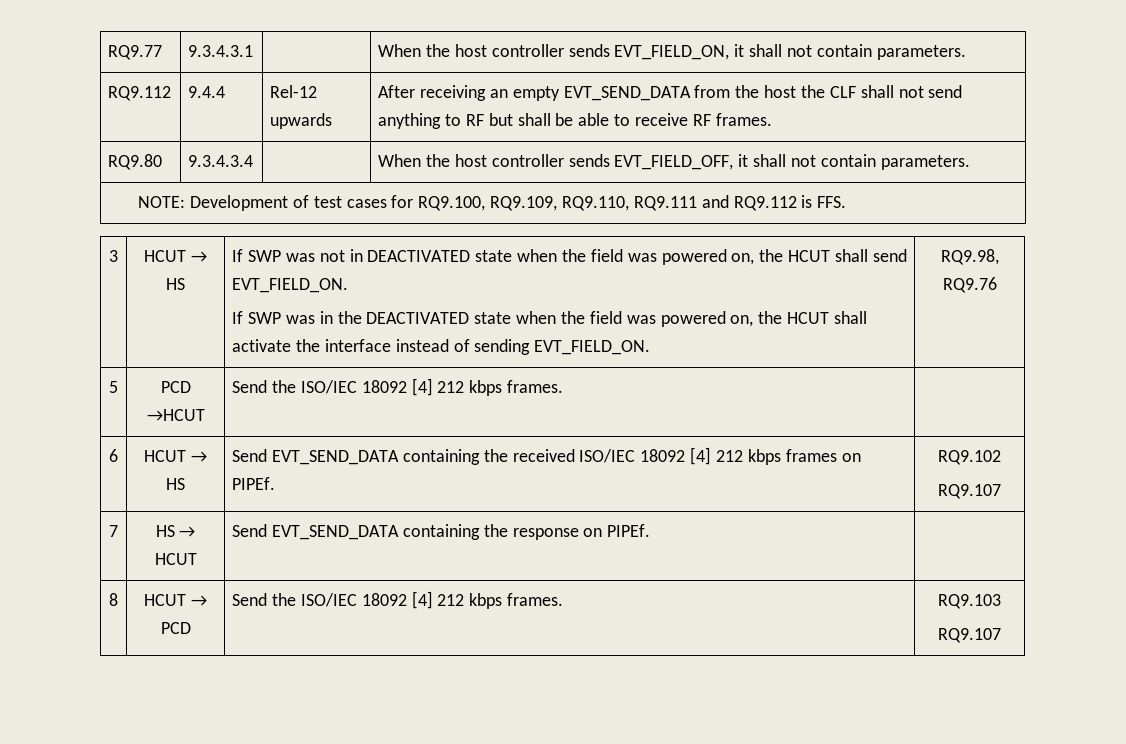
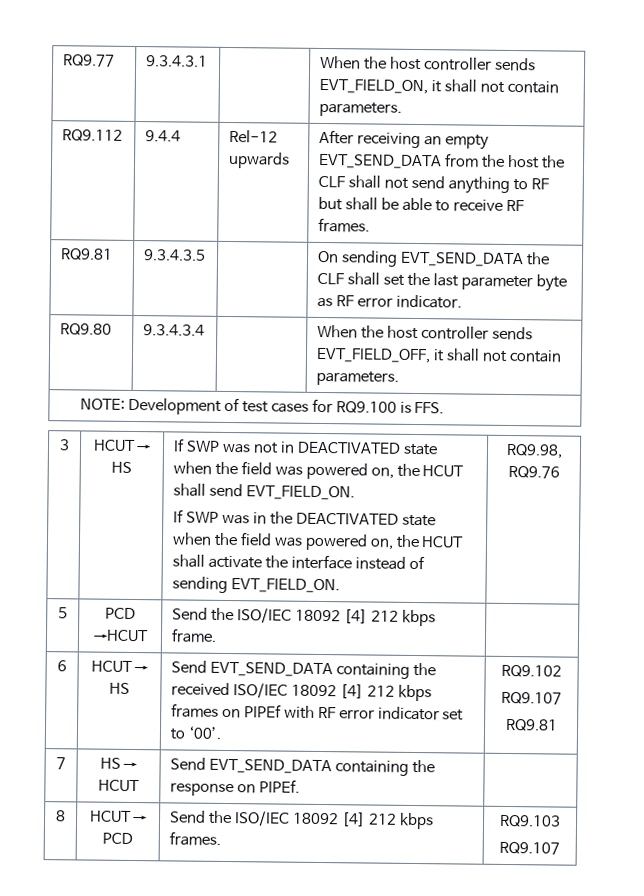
(772, 119) none -> [60,248,114,261] [143,249,207,261] [317,250,550,268] [317,272,567,292] [317,294,462,309] // RQ9.81 | 9.3.4.3.5 | | On sending EVT_SEND_DATA the CLF shall set the last parameter byte as RF error indicator.
[418,195,797,211] RQ9.100, RQ9.109, RQ9.110, RQ9.111 and RQ9.112 -> [335,401,397,414] RQ9.100
[507,380,564,393] frames. -> [171,628,218,643] frame.
[232,477,276,490] PIPEf. -> [243,704,465,721] [170,725,222,740] PIPEf with RF error indicator set to ‘00’.
(1001, 491) none -> [504,718,558,732] // RQ9.81

